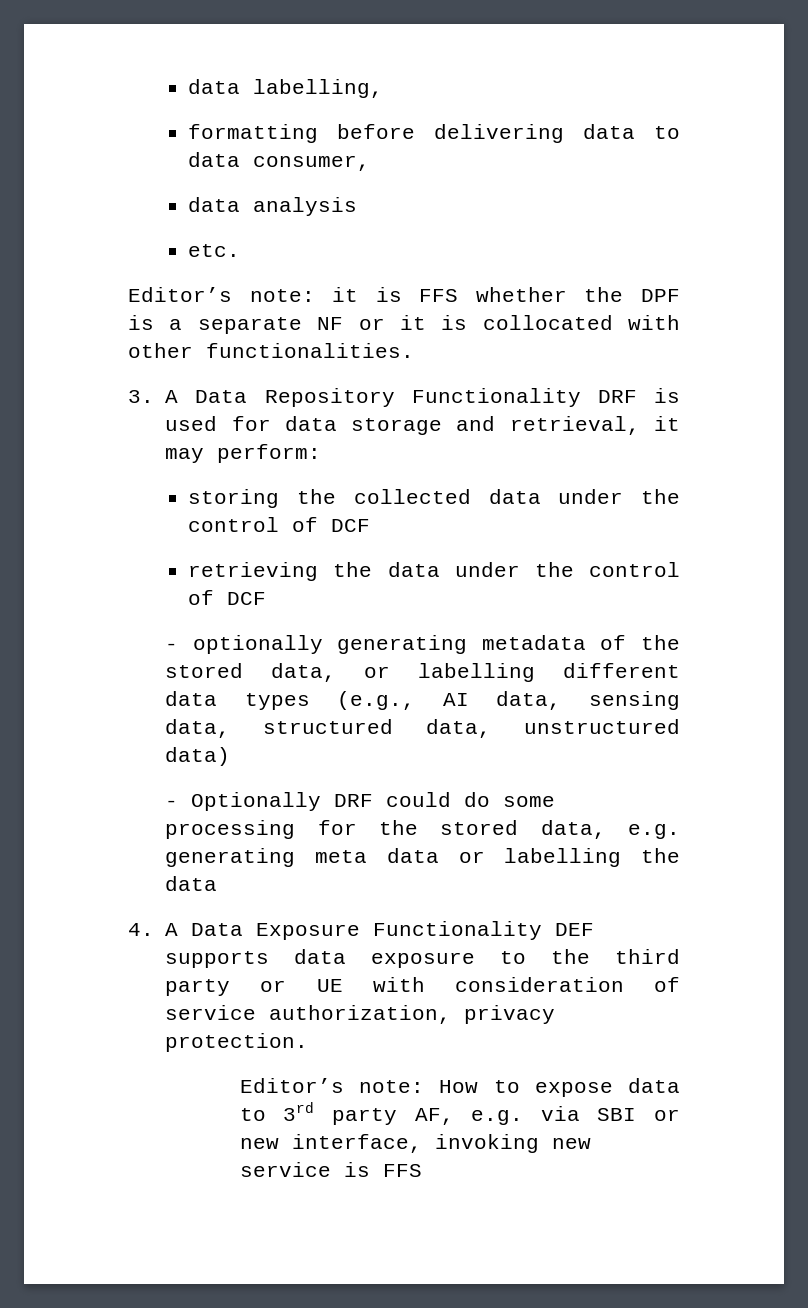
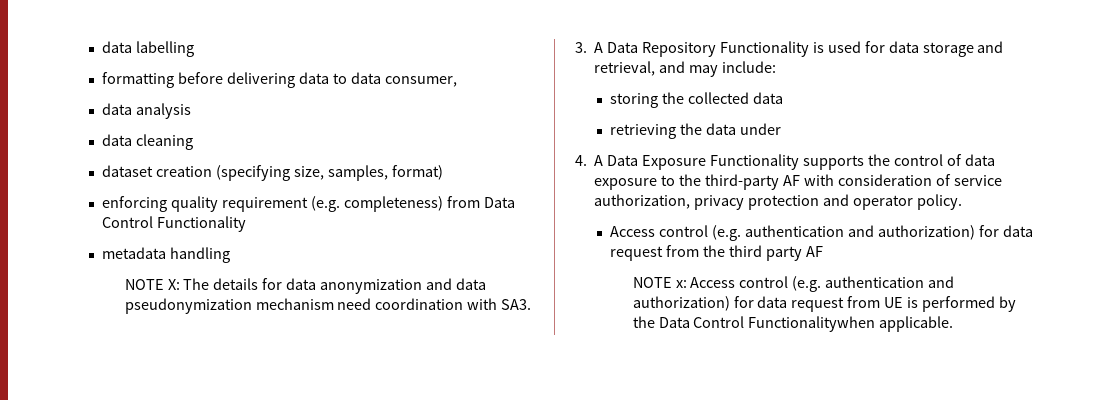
[188,79,384,98] data labelling, -> [102,41,195,57] data labelling
[188,244,241,257] [128,287,680,302] [128,315,680,334] [128,343,414,358] etc. // Editor’s note: it is FFS whether the DPF is a separate NF or it is collocated with other functionalities. -> [102,134,194,150] [102,165,443,181] [102,196,515,212] [102,216,247,232] [102,247,231,263] [124,278,486,294] [124,298,532,314] data cleaning // dataset creation (specifying size, samples, format) // enforcing quality requirement (e.g. completeness) from Data Control Functionality // metadata handling // NOTE X: The details for data anonymization and data pseudonymization mechanism need coordination with SA3.
[597,390,637,403] DRF -> (809, 49) none
[654,416,681,431] [165,444,322,463] it may perform: -> [659,61,776,77] and may include:
[558,489,680,504] [188,517,371,532] under the control of DCF -> (783, 98) none
[534,562,680,577] [188,590,267,605] [165,635,681,654] [165,663,680,682] [165,691,681,710] [165,719,681,738] [165,747,231,766] [165,792,556,811] [165,820,681,839] [165,848,680,867] [165,876,218,891] the control of DCF // - optionally generating metadata of the stored data, or labelling different data types (e.g., AI data, sensing data, structured data, unstructured data) // - Optionally DRF could do some processing for the stored data, e.g. generating meta data or labelling the data -> (781, 129) none
[555,923,595,936] [165,949,680,968] [165,979,343,996] DEF supports data exposure to the third party or UE -> [802,154,995,170] [594,174,800,190] supports the control of data exposure to the third-party AF
[165,1033,309,1052] [239,1078,680,1097] [239,1102,680,1125] [239,1134,591,1153] [239,1162,422,1177] protection. // Editor’s note: How to expose data to 3rd party AF, e.g. via SBI or new interface, invoking new service is FFS -> [748,194,962,210] [610,225,1033,241] [610,245,823,261] [632,276,955,292] [632,296,1016,312] [632,316,954,332] protection and operator policy. // Access control (e.g. authentication and authorization) for data request from the third party AF // NOTE x: Access control (e.g. authentication and authorization) for data request from UE is performed by the Data Control Functionalitywhen applicable.

